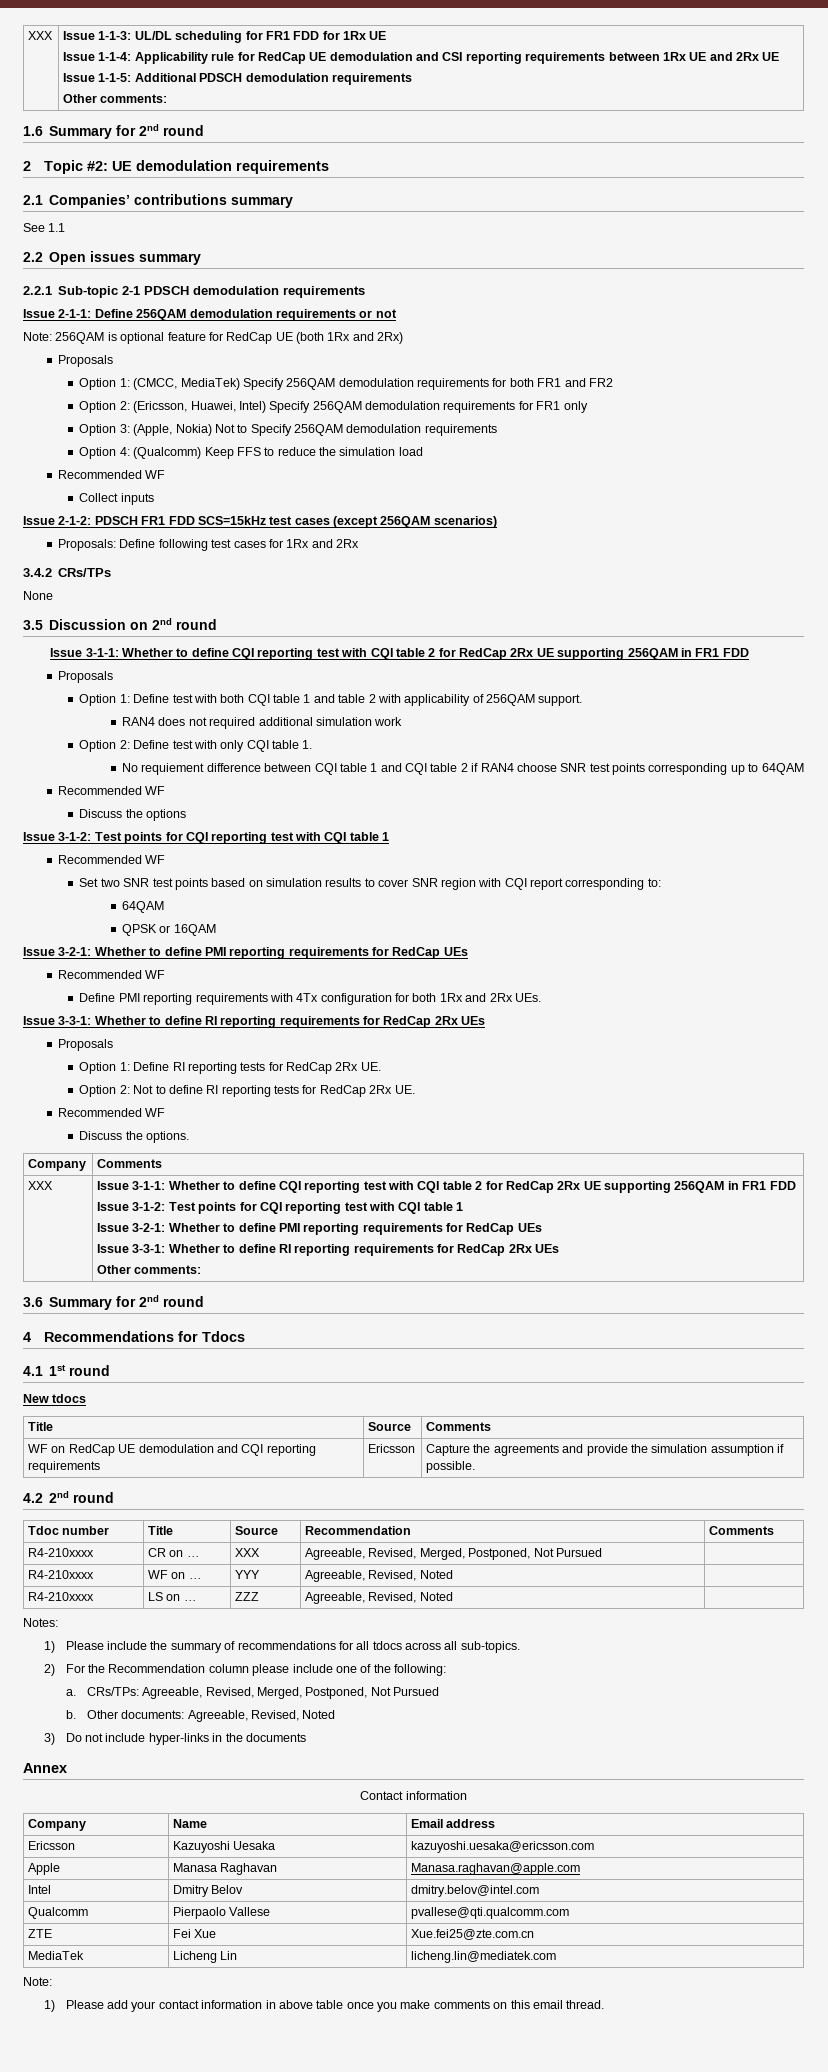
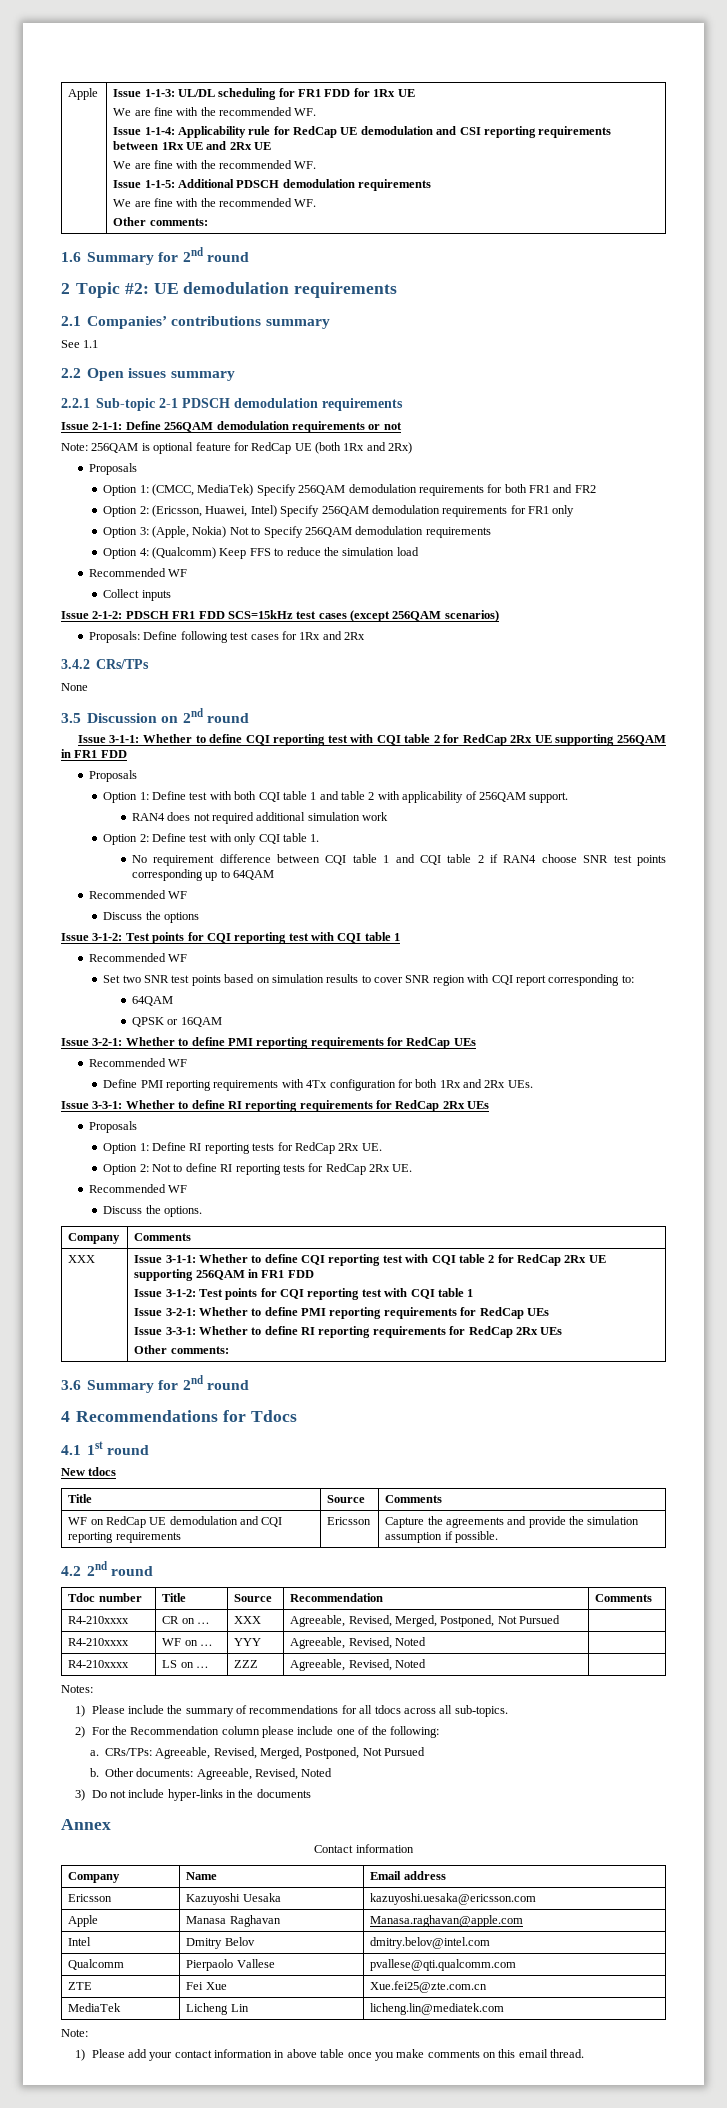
[28,31,54,40] XXX -> [68,88,99,100] Apple
(387, 35) none -> [113,107,317,116] // We are fine with the recommended WF.
(780, 56) none -> [113,160,317,169] // We are fine with the recommended WF.
(412, 79) none -> [113,198,317,207] // We are fine with the recommended WF.
[141,763,205,775] requiement -> [153,855,215,866] requirement

